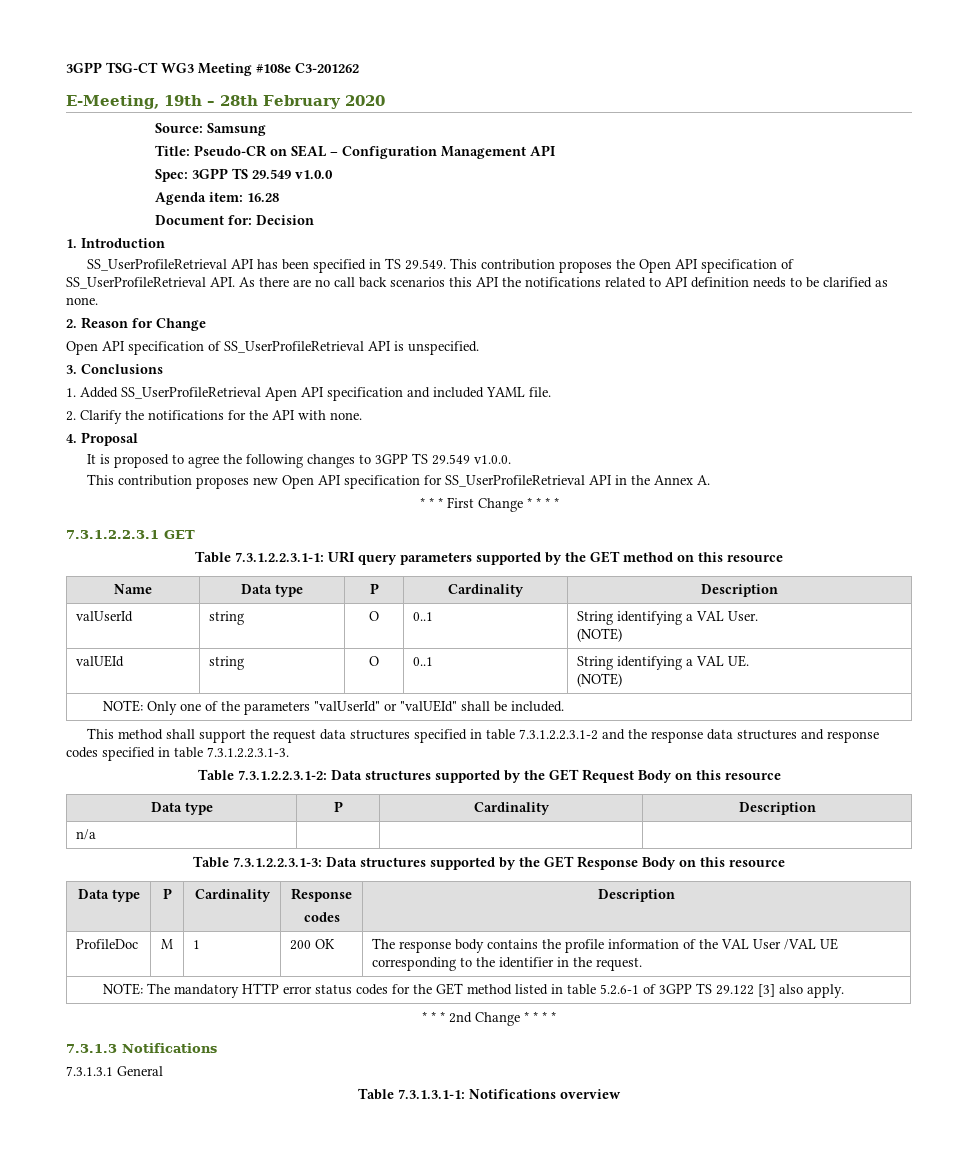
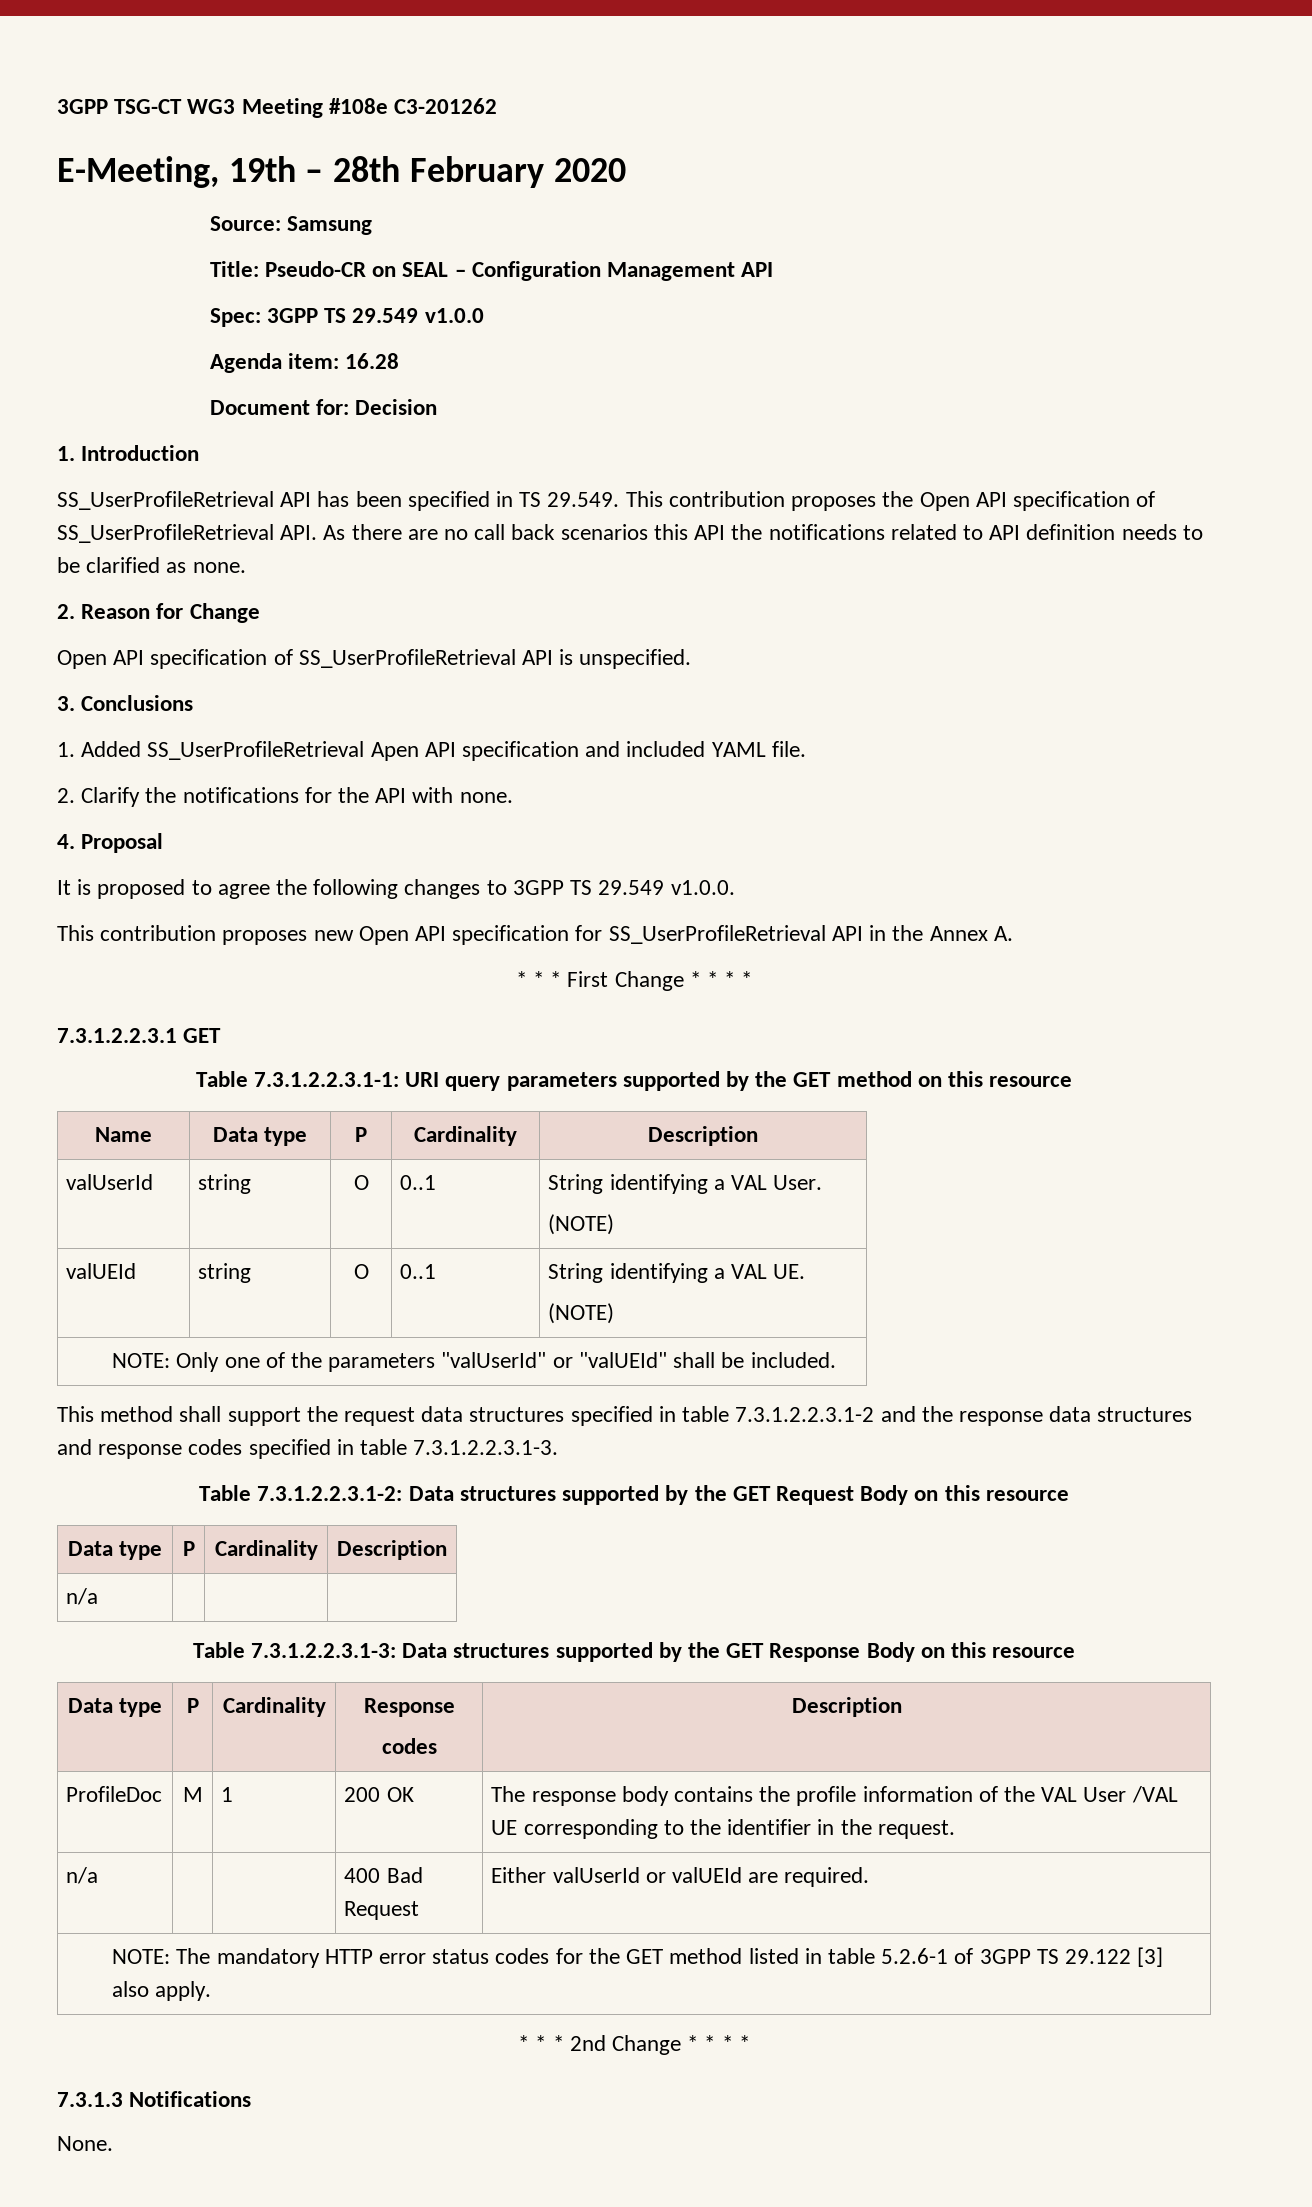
(643, 964) none -> [66,1867,99,1884] [344,1867,423,1883] [344,1901,420,1920] [491,1867,870,1887] // n/a | | | 400 Bad Request | Either valUserId or valUEId are required.
[66,1066,163,1076] [358,1088,621,1100] 7.3.1.3.1 General // Table 7.3.1.3.1-1: Notifications overview -> [57,2136,113,2151] None.

